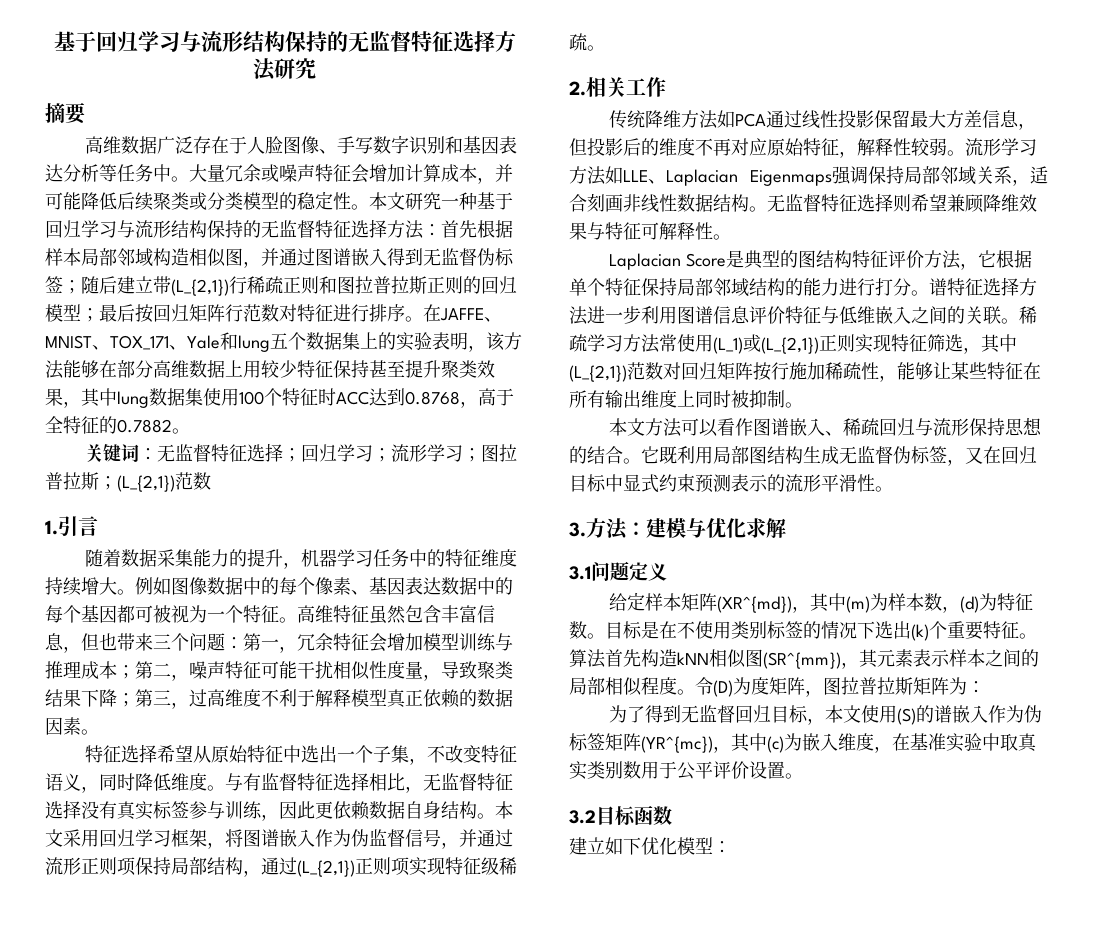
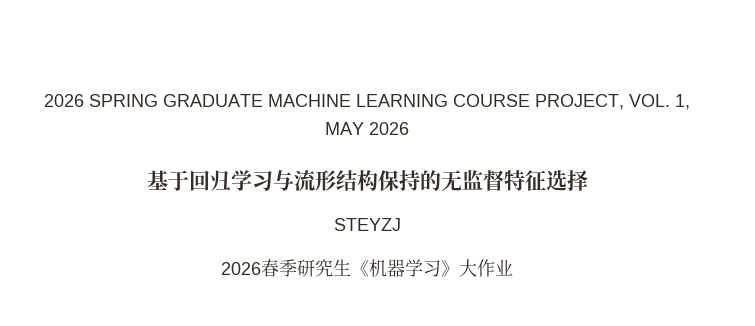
(53, 41) none -> [44,94,690,110] [325,122,409,135] 2026 SPRING GRADUATE MACHINE LEARNING COURSE PROJECT, VOL. 1, MAY 2026 //
[494,31,516,52] [253,58,316,81] [45,103,86,124] [85,135,518,155] [45,164,513,184] [45,191,513,211] [45,219,513,239] [45,248,514,268] [45,276,517,296] [45,304,502,323] [45,332,522,352] [45,360,495,379] [45,388,514,408] [45,416,190,434] [85,443,518,463] [45,472,211,492] [45,516,98,537] [85,549,518,569] [45,577,513,596] [45,605,495,624] [45,633,513,653] [45,661,513,681] [45,689,513,709] [45,717,99,735] [85,744,518,765] [45,772,513,793] [45,800,513,821] [45,829,513,849] [45,857,517,877] [569,33,605,51] [569,77,666,97] [609,110,1037,130] [569,138,1037,158] [569,166,1048,186] [569,193,1037,213] [569,222,731,240] [609,250,1032,270] [569,277,1037,297] [569,306,1037,325] [569,334,1017,354] [569,362,1041,382] [569,390,803,408] [609,417,1043,437] [569,446,1037,466] [569,474,893,493] [569,518,786,540] [569,561,667,581] [609,592,1034,613] [569,621,1037,641] [569,649,1039,669] [569,677,985,697] [609,705,1043,725] [569,733,1037,753] [569,761,803,780] [569,805,672,826] [569,837,731,855] 方法研究 // 摘要 // 高维数据广泛存在于人脸图像、手写数字识别和基因表达分析等任务中。大量冗余或噪声特征会增加计算成本，并可能降低后续聚类或分类模型的稳定性。本文研究一种基于回归学习与流形结构保持的无监督特征选择方法：首先根据样本局部邻域构造相似图，并通过图谱嵌入得到无监督伪标签；随后建立带(L_{2,1})行稀疏正则和图拉普拉斯正则的回归模型；最后按回归矩阵行范数对特征进行排序。在JAFFE、MNIST、TOX_171、Yale和lung五个数据集上的实验表明，该方法能够在部分高维数据上用较少特征保持甚至提升聚类效果，其中lung数据集使用100个特征时ACC达到0.8768，高于全特征的0.7882。 // 关键词：无监督特征选择；回归学习；流形学习；图拉普拉斯；(L_{2,1})范数 // 1.引言 // 随着数据采集能力的提升，机器学习任务中的特征维度持续增大。例如图像数据中的每个像素、基因表达数据中的每个基因都可被视为一个特征。高维特征虽然包含丰富信息，但也带来三个问题：第一，冗余特征会增加模型训练与推理成本；第二，噪声特征可能干扰相似性度量，导致聚类结果下降；第三，过高维度不利于解释模型真正依赖的数据因素。 // 特征选择希望从原始特征中选出一个子集，不改变特征语义，同时降低维度。与有监督特征选择相比，无监督特征选择没有真实标签参与训练，因此更依赖数据自身结构。本文采用回归学习框架，将图谱嵌入作为伪监督信号，并通过流形正则项保持局部结构，通过(L_{2,1})正则项实现特征级稀疏。 // 2.相关工作 // 传统降维方法如PCA通过线性投影保留最大方差信息，但投影后的维度不再对应原始特征，解释性较弱。流形学习方法如LLE、Laplacian Eigenmaps强调保持局部邻域关系，适合刻画非线性数据结构。无监督特征选择则希望兼顾降维效果与特征可解释性。 // Laplacian Score是典型的图结构特征评价方法，它根据单个特征保持局部邻域结构的能力进行打分。谱特征选择方法进一步利用图谱信息评价特征与低维嵌入之间的关联。稀疏学习方法常使用(L_1)或(L_{2,1})正则实现特征筛选，其中(L_{2,1})范数对回归矩阵按行施加稀疏性，能够让某些特征在所有输出维度上同时被抑制。 // 本文方法可以看作图谱嵌入、稀疏回归与流形保持思想的结合。它既利用局部图结构生成无监督伪标签，又在回归目标中显式约束预测表示的流形平滑性。 // 3.方法：建模与优化求解 // 3.1问题定义 // 给定样本矩阵(XR^{md})，其中(m)为样本数，(d)为特征数。目标是在不使用类别标签的情况下选出(k)个重要特征。算法首先构造kNN相似图(SR^{mm})，其元素表示样本之间的局部相似程度。令(D)为度矩阵，图拉普拉斯矩阵为： // 为了得到无监督回归目标，本文使用(S)的谱嵌入作为伪标签矩阵(YR^{mc})，其中(c)为嵌入维度，在基准实验中取真实类别数用于公平评价设置。 // 3.2目标函数 // 建立如下优化模型： -> [333,218,401,231] [221,259,513,277] // STEYZJ // 2026春季研究生《机器学习》大作业

